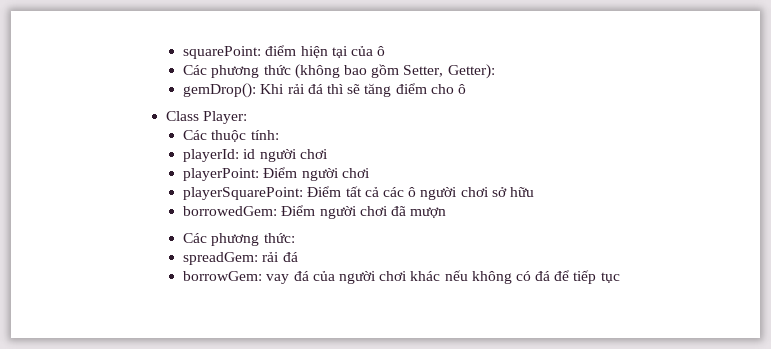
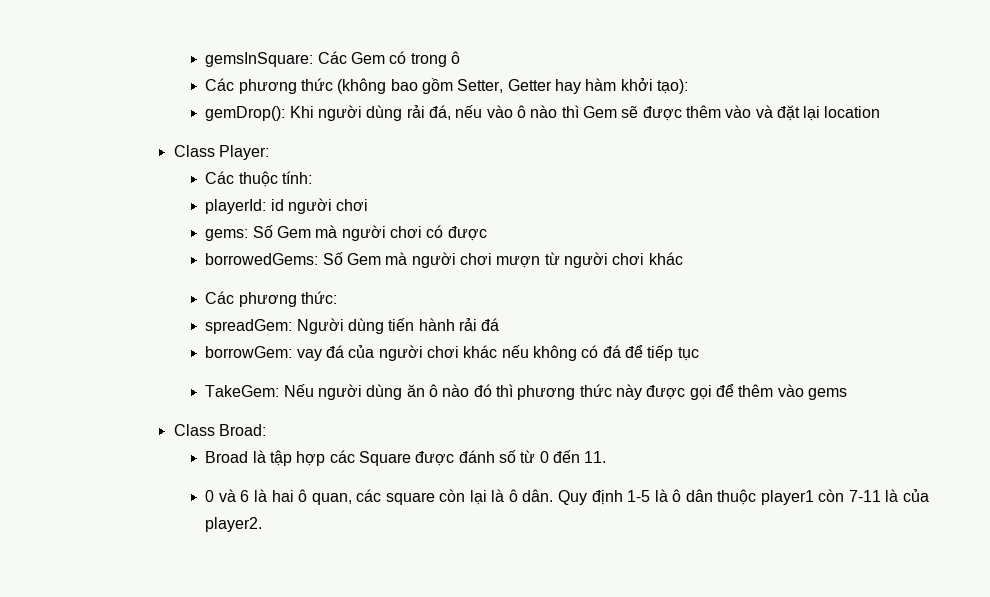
[183,45,373,59] squarePoint: điểm hiện tại của -> [205,51,447,67] gemsInSquare: Các Gem có trong
[447,64,495,79] [183,83,466,98] Getter): // gemDrop(): Khi rải đá thì sẽ tăng điểm cho ô -> [507,78,688,94] [205,105,881,121] Getter hay hàm khởi tạo): // gemDrop(): Khi người dùng rải đá, nếu vào ô nào thì Gem sẽ được thêm vào và đặt lại location
[183,167,370,181] [183,186,534,200] [183,205,447,219] playerPoint: Điểm người chơi // playerSquarePoint: Điểm tất cả các ô người chơi sở hữu // borrowedGem: Điểm người chơi đã mượn -> [205,225,487,241] [205,252,683,268] gems: Số Gem mà người chơi có được // borrowedGems: Số Gem mà người chơi mượn từ người chơi khác
(259, 258) none -> [296,318,455,334] Người dùng tiến hành
(620, 277) none -> [205,384,847,400] [173,424,267,436] [205,450,607,466] [205,489,930,505] [205,517,263,532] // TakeGem: Nếu người dùng ăn ô nào đó thì phương thức này được gọi để thêm vào gems // Class Broad: // Broad là tập hợp các Square được đánh số từ 0 đến 11. // 0 và 6 là hai ô quan, các square còn lại là ô dân. Quy định 1-5 là ô dân thuộc player1 còn 7-11 là của player2.

